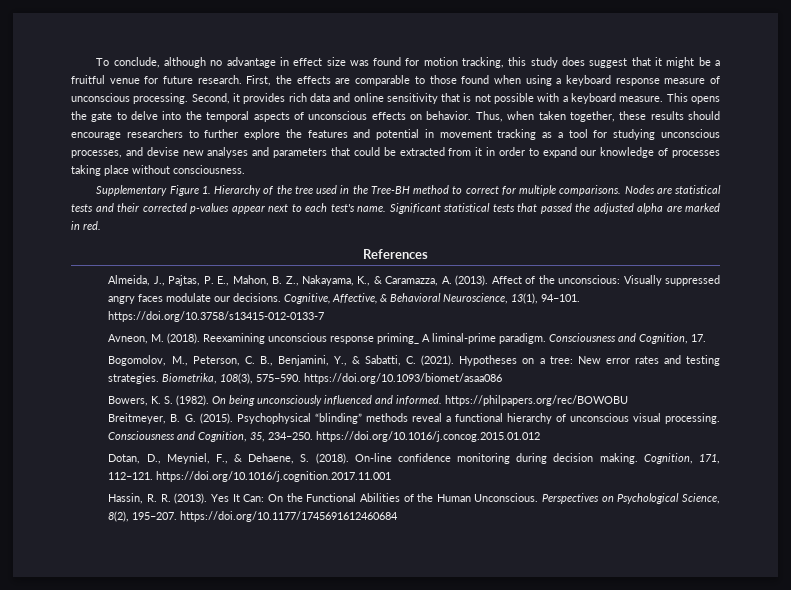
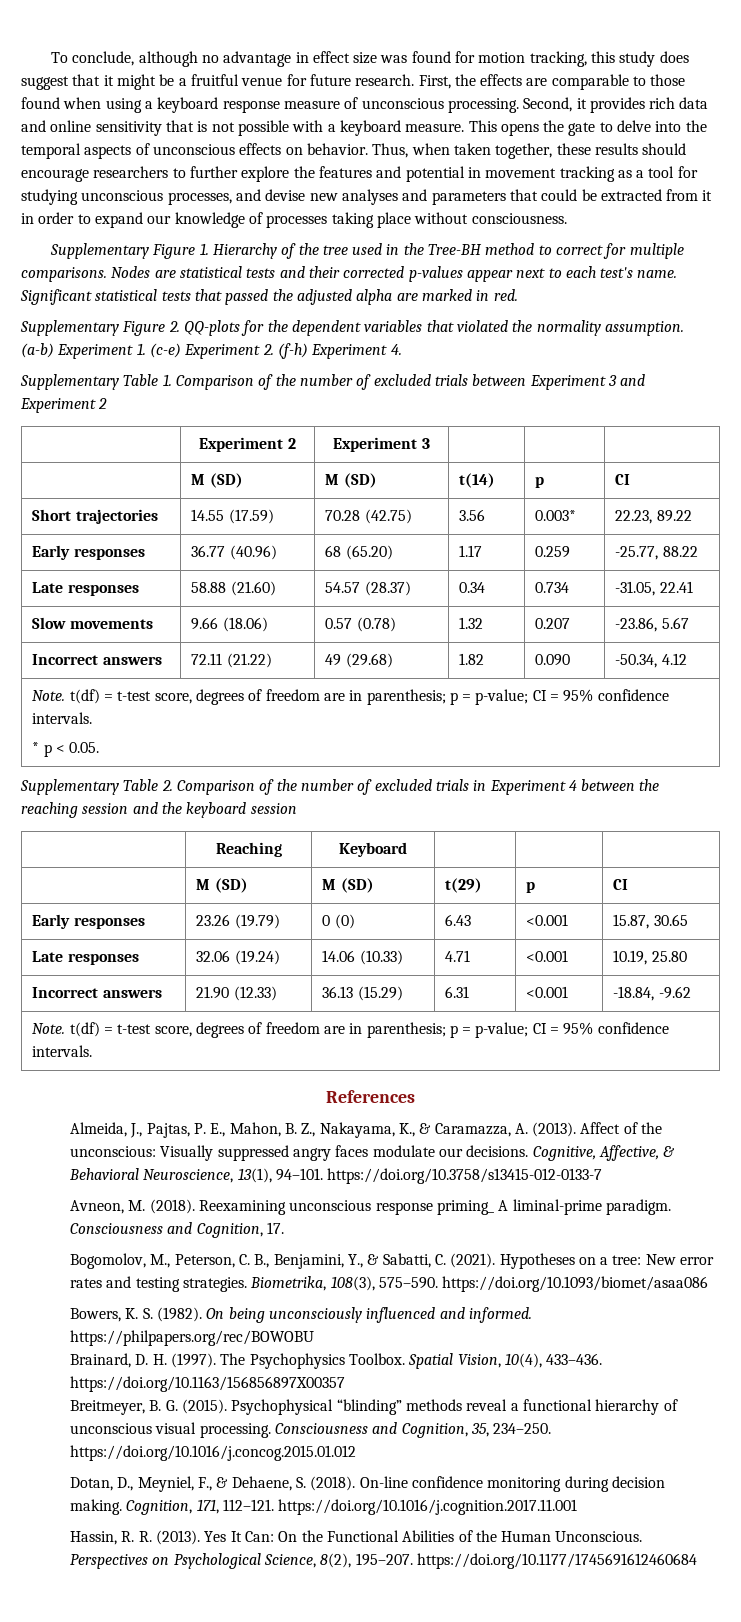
(101, 225) none -> [20,320,684,336] [21,343,402,359] [20,374,646,390] [20,398,108,413] [199,437,296,452] [333,437,430,452] [191,473,243,488] [325,473,377,488] [459,473,496,488] [535,477,545,488] [615,474,631,485] [32,509,158,524] [191,509,274,524] [325,509,412,524] [459,509,486,521] [535,510,577,521] [615,510,692,524] [32,545,145,560] [191,545,277,560] [325,545,393,560] [459,545,483,557] [535,546,571,558] [615,546,698,560] [32,582,139,596] [191,581,276,596] [325,581,411,596] [459,582,486,593] [535,582,570,593] [615,581,693,596] [32,617,153,629] [191,617,268,632] [325,617,396,632] [459,617,484,629] [535,618,571,629] [615,617,689,632] [32,654,162,665] [191,653,272,668] [325,653,393,668] [459,653,485,665] [535,654,571,666] [615,653,687,668] [32,689,669,705] [32,712,93,724] [32,742,100,757] [20,779,660,795] [21,802,297,818] [215,842,282,857] [339,842,407,857] [196,878,248,893] [322,878,374,893] [445,878,483,893] [526,882,536,893] [613,879,629,890] [32,914,145,929] [196,914,280,929] [322,914,355,929] [445,914,472,926] [526,914,569,926] [613,914,688,929] [32,951,139,965] [196,950,280,965] [322,950,403,965] [445,950,471,962] [526,950,569,962] [613,950,687,965] [32,987,162,998] [196,986,277,1001] [322,986,403,1001] [445,986,470,998] [526,986,569,998] [613,986,691,1001] [32,1022,669,1038] [32,1045,93,1057] // Supplementary Figure 2. QQ-plots for the dependent variables that violated the normality assumption. (a-b) Experiment 1. (c-e) Experiment 2. (f-h) Experiment 4. // Supplementary Table 1. Comparison of the number of excluded trials between Experiment 3 and Experiment 2 // | Experiment 2 | Experiment 3 | | | // | M (SD) | M (SD) | t(14) | p | CI // Short trajectories | 14.55 (17.59) | 70.28 (42.75) | 3.56 | 0.003* | 22.23, 89.22 // Early responses | 36.77 (40.96) | 68 (65.20) | 1.17 | 0.259 | -25.77, 88.22 // Late responses | 58.88 (21.60) | 54.57 (28.37) | 0.34 | 0.734 | -31.05, 22.41 // Slow movements | 9.66 (18.06) | 0.57 (0.78) | 1.32 | 0.207 | -23.86, 5.67 // Incorrect answers | 72.11 (21.22) | 49 (29.68) | 1.82 | 0.090 | -50.34, 4.12 // Note. t(df) = t-test score, degrees of freedom are in parenthesis; p = p-value; CI = 95% confidence intervals. // * p < 0.05. // Supplementary Table 2. Comparison of the number of excluded trials in Experiment 4 between the reaching session and the keyboard session // | Reaching | Keyboard | | | // | M (SD) | M (SD) | t(29) | p | CI // Early responses | 23.26 (19.79) | 0 (0) | 6.43 | <0.001 | 15.87, 30.65 // Late responses | 32.06 (19.24) | 14.06 (10.33) | 4.71 | <0.001 | 10.19, 25.80 // Incorrect answers | 21.90 (12.33) | 36.13 (15.29) | 6.31 | <0.001 | -18.84, -9.62 // Note. t(df) = t-test score, degrees of freedom are in parenthesis; p = p-value; CI = 95% confidence intervals.
(629, 400) none -> [69,1353,603,1369] [69,1376,345,1392] // Brainard, D. H. (1997). The Psychophysics Toolbox. Spatial Vision, 10(4), 433–436. https://doi.org/10.1163/156856897X00357

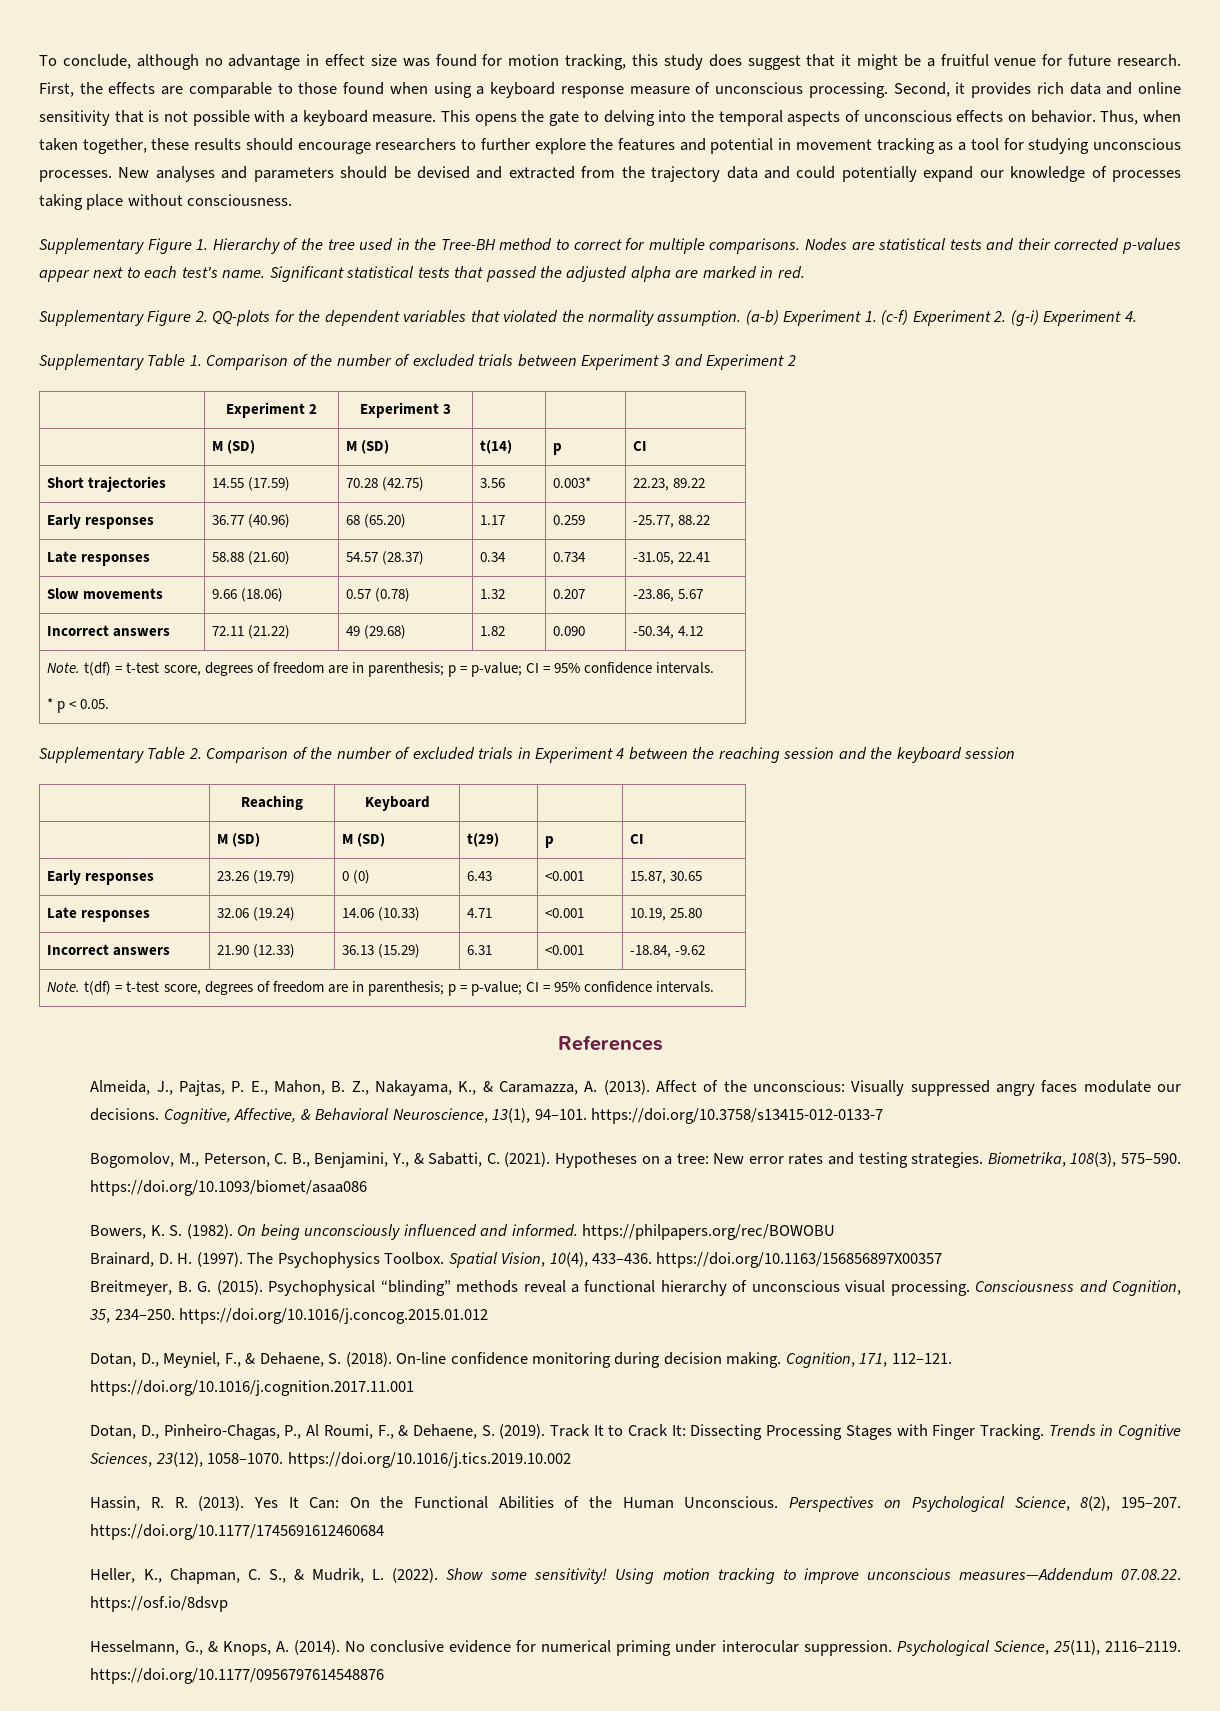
[617,120,652,132] delve -> [603,110,655,126] delving
[167,189,713,205] [21,212,91,224] processes, and devise new analyses and parameters that could be extracted from it in order to -> [39,166,917,182] processes. New analyses and parameters should be devised and extracted from the trajectory data and could potentially
[149,343,181,358] (c-e) -> [881,310,909,325] (c-f)
[277,343,308,359] (f-h) -> [1010,310,1039,326] (g-i)
[69,1199,671,1215] [69,1222,284,1238] // Avneon, M. (2018). Reexamining unconscious response priming_ A liminal-prime paradigm. Consciousness and Cognition, 17. -> (884, 1116) none
(578, 1507) none -> [90,1424,1182,1440] [90,1452,571,1468] // Dotan, D., Pinheiro-Chagas, P., Al Roumi, F., & Dehaene, S. (2019). Track It to Crack It: Dissecting Processing Stages with Finger Tracking. Trends in Cognitive Sciences, 23(12), 1058–1070. https://doi.org/10.1016/j.tics.2019.10.002
(697, 1561) none -> [90,1568,1181,1584] [90,1596,229,1612] [90,1640,1182,1656] [90,1668,385,1684] // Heller, K., Chapman, C. S., & Mudrik, L. (2022). Show some sensitivity! Using motion tracking to improve unconscious measures—Addendum 07.08.22. https://osf.io/8dsvp // Hesselmann, G., & Knops, A. (2014). No conclusive evidence for numerical priming under interocular suppression. Psychological Science, 25(11), 2116–2119. https://doi.org/10.1177/0956797614548876

